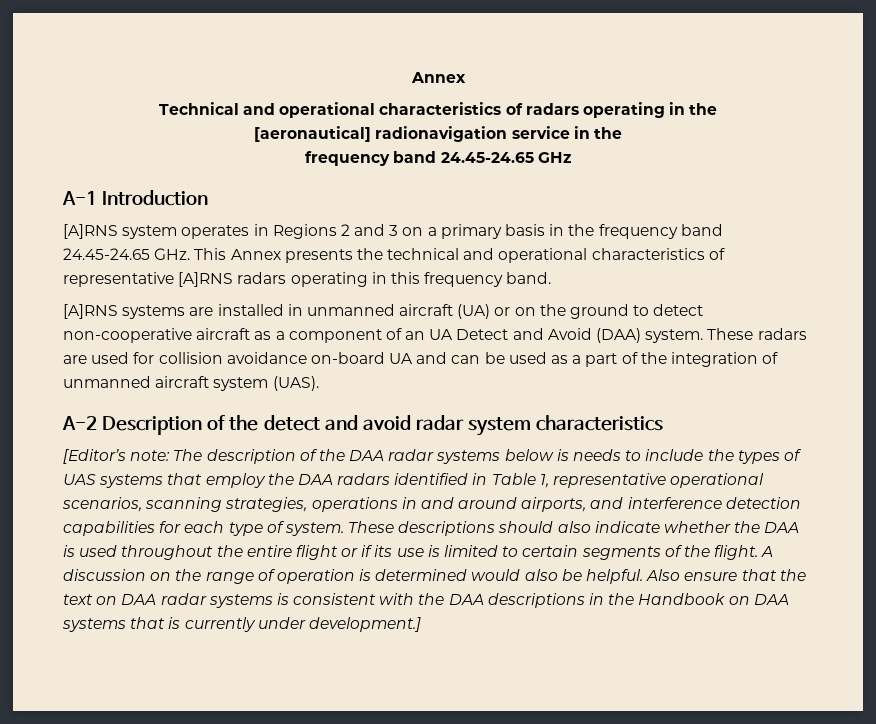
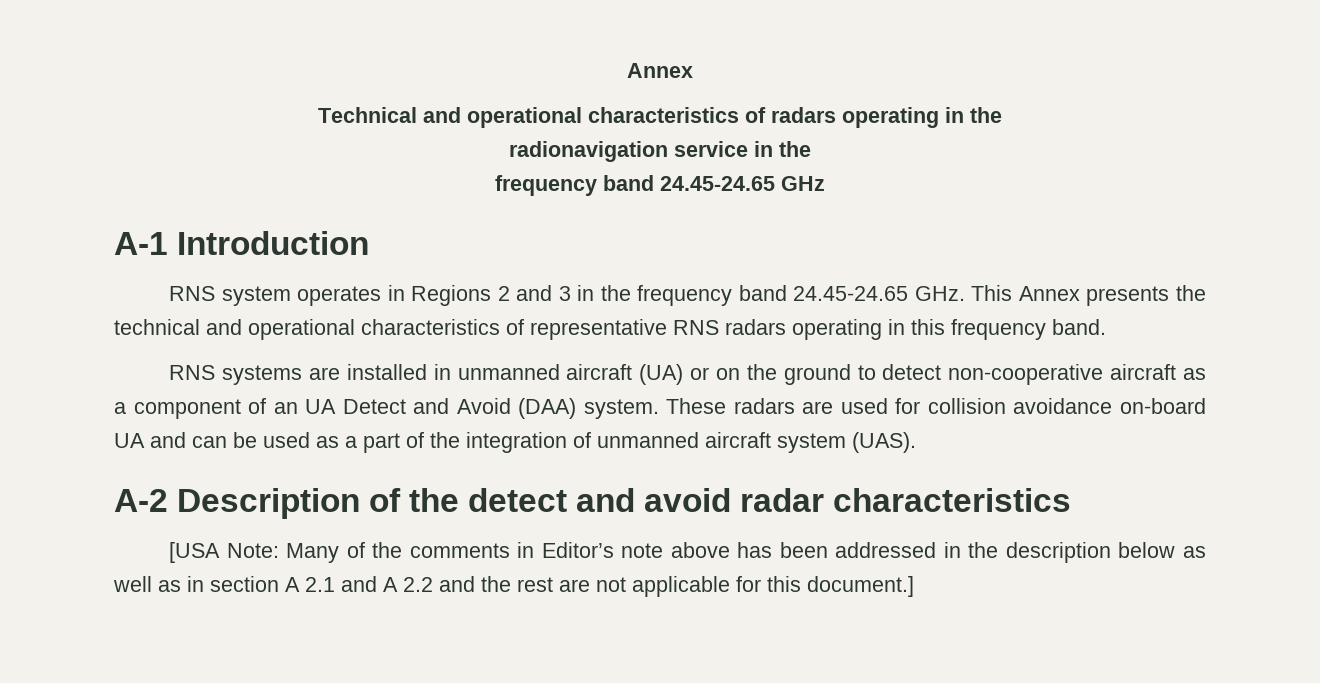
[254,126,372,142] [aeronautical] -> (1002, 115) none
[63,224,118,239] [A]RNS -> [169,286,216,301] RNS
[402,224,546,239] on a primary basis -> (571, 293) none
[178,272,234,287] [A]RNS -> [673,320,719,335] RNS
[63,304,118,319] [A]RNS -> [169,365,216,380] RNS
[468,417,532,436] system -> (825, 500) none
[63,449,802,464] [63,473,765,488] [62,497,801,512] [63,521,800,536] [63,545,774,560] [63,569,806,584] [63,593,789,608] [62,617,421,632] [Editor’s note: The description of the DAA radar systems below is needs to include the types of UAS systems that employ the DAA radars identified in Table 1, representative operational scenarios, scanning strategies, operations in and around airports, and interference detection capabilities for each type of system. These descriptions should also indicate whether the DAA is used throughout the entire flight or if its use is limited to certain segments of the flight. A discussion on the range of operation is determined would also be helpful. Also ensure that the text on DAA radar systems is consistent with the DAA descriptions in the Handbook on DAA systems that is currently under development.] -> [169,542,1206,563] [113,576,914,597] [USA Note: Many of the comments in Editor’s note above has been addressed in the description below as well as in section A 2.1 and A 2.2 and the rest are not applicable for this document.]

